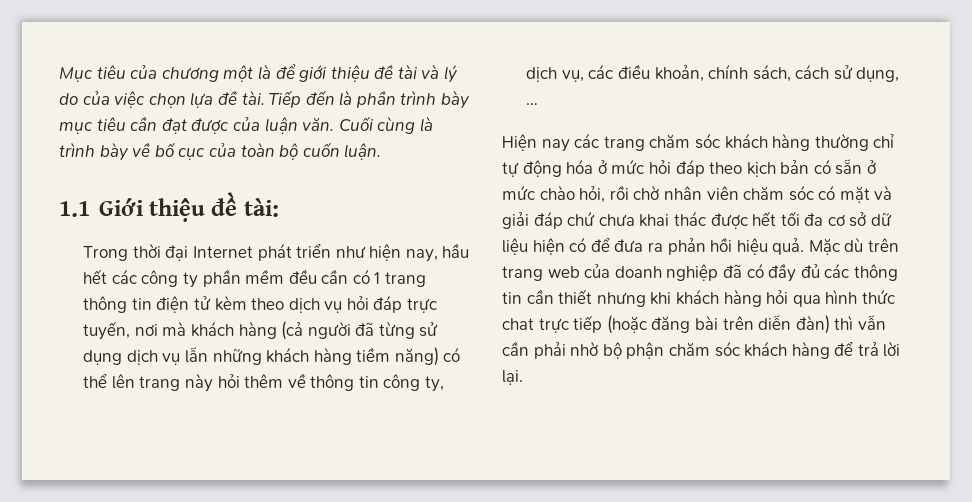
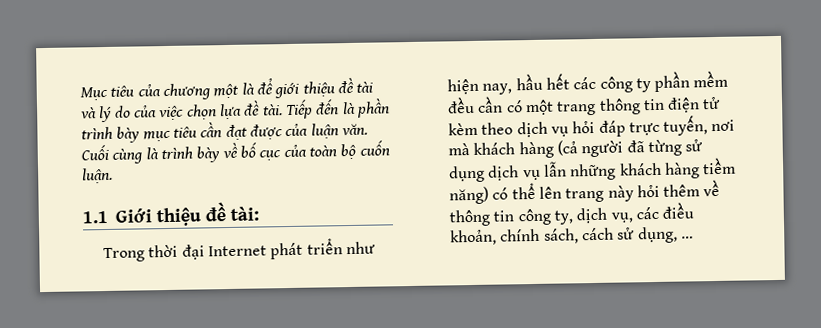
[374,272,381,284] 1 -> [524,99,554,116] một
[502,133,895,152] [502,159,877,177] [502,185,893,203] [502,211,893,229] [502,237,900,255] [502,263,898,282] [502,289,895,307] [502,315,886,334] [502,341,901,359] [502,370,523,385] // Hiện nay các trang chăm sóc khách hàng thường chỉ tự động hóa ở mức hỏi đáp theo kịch bản có sẵn ở mức chào hỏi, rồi chờ nhân viên chăm sóc có mặt và giải đáp chứ chưa khai thác được hết tối đa cơ sở dữ liệu hiện có để đưa ra phản hồi hiệu quả. Mặc dù trên trang web của doanh nghiệp đã có đầy đủ các thông tin cần thiết nhưng khi khách hàng hỏi qua hình thức chat trực tiếp (hoặc đăng bài trên diễn đàn) thì vẫn cần phải nhờ bộ phận chăm sóc khách hàng để trả lời lại. -> (694, 237) none

